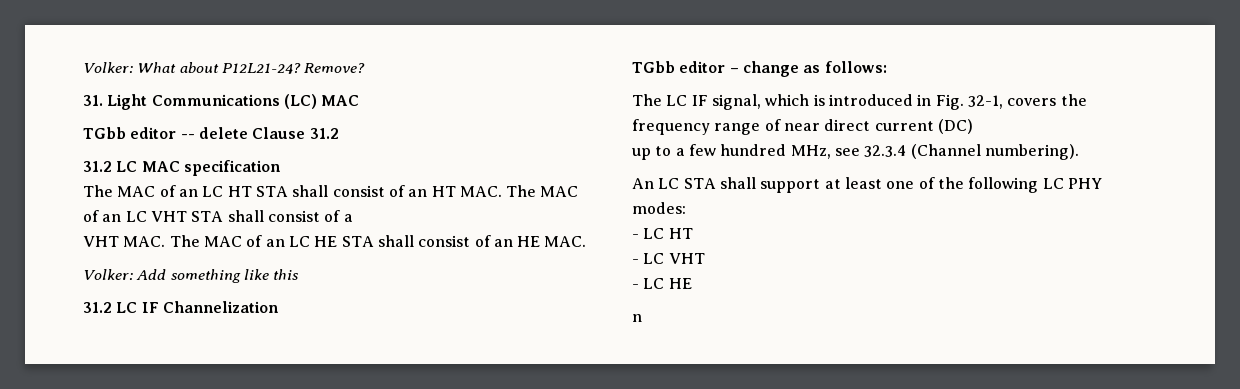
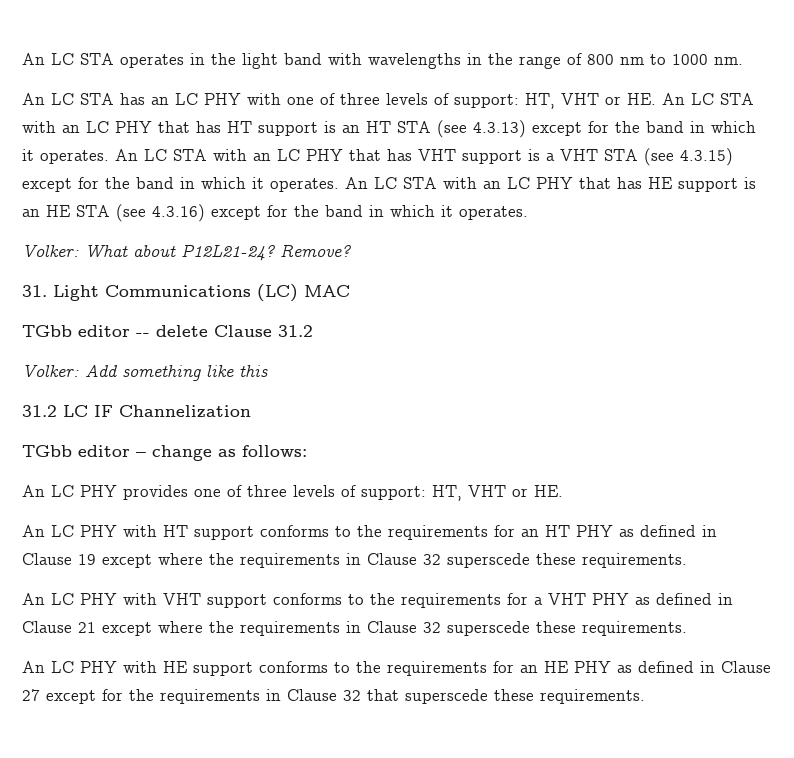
(83, 67) none -> [22,53,743,69] [22,93,754,109] [22,120,756,138] [22,148,733,166] [22,177,756,192] [22,204,528,222] An LC STA operates in the light band with wavelengths in the range of 800 nm to 1000 nm. // An LC STA has an LC PHY with one of three levels of support: HT, VHT or HE. An LC STA with an LC PHY that has HT support is an HT STA (see 4.3.13) except for the band in which it operates. An LC STA with an LC PHY that has VHT support is a VHT STA (see 4.3.15) except for the band in which it operates. An LC STA with an LC PHY that has HE support is an HE STA (see 4.3.16) except for the band in which it operates. //
[83,160,281,176] [83,185,579,197] [83,210,353,222] [83,235,587,247] // 31.2 LC MAC specification // The MAC of an LC HT STA shall consist of an HT MAC. The MAC of an LC VHT STA shall consist of a // VHT MAC. The MAC of an LC HE STA shall consist of an HE MAC. -> (313, 331) none
[632,94,1087,110] [632,119,973,135] [632,144,1079,160] [632,177,1102,193] [632,202,686,214] [632,228,693,239] [632,253,705,264] [632,278,692,289] [632,314,642,322] The LC IF signal, which is introduced in Fig. 32-1, covers the frequency range of near direct current (DC) // up to a few hundred MHz, see 32.3.4 (Channel numbering). // An LC STA shall support at least one of the following LC PHY modes: // - LC HT // - LC VHT // - LC HE // n -> [22,485,563,501] [22,525,717,540] [22,553,687,568] [22,593,733,608] [22,621,687,636] [22,661,771,676] [22,689,645,704] An LC PHY provides one of three levels of support: HT, VHT or HE. // An LC PHY with HT support conforms to the requirements for an HT PHY as defined in Clause 19 except where the requirements in Clause 32 superscede these requirements. // An LC PHY with VHT support conforms to the requirements for a VHT PHY as defined in Clause 21 except where the requirements in Clause 32 superscede these requirements. // An LC PHY with HE support conforms to the requirements for an HE PHY as defined in Clause 27 except for the requirements in Clause 32 that superscede these requirements.

